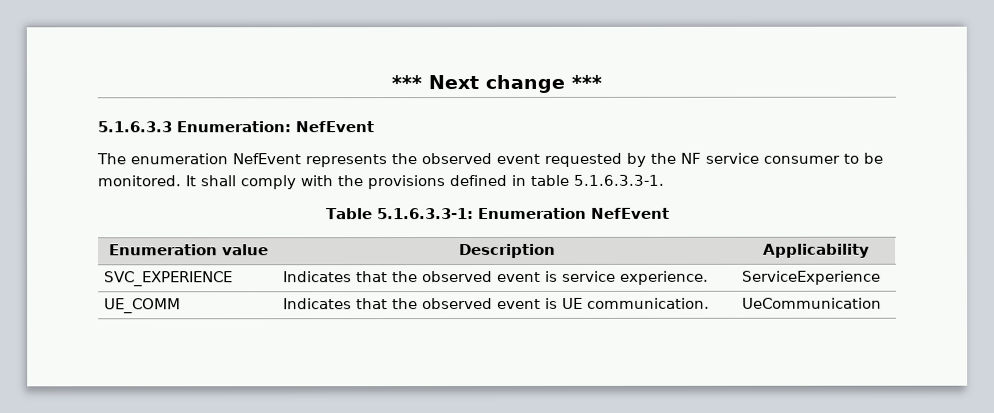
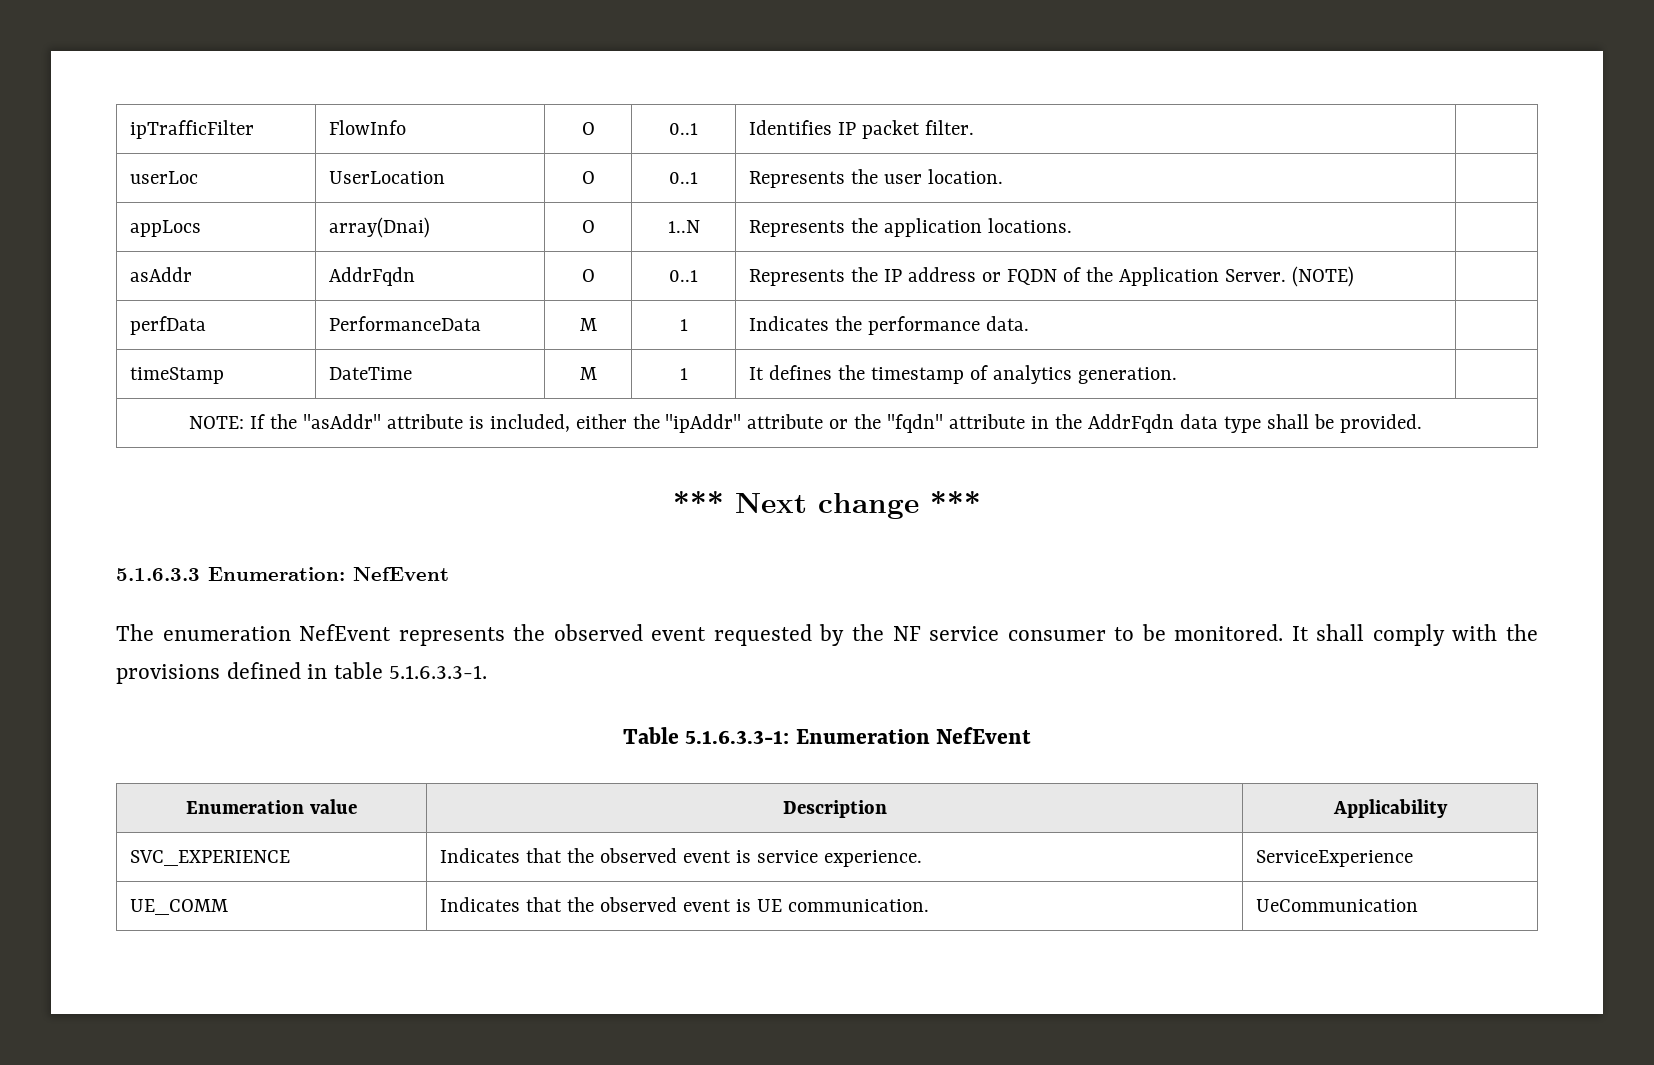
(391, 82) none -> [130,120,255,139] [329,120,407,135] [581,122,595,135] [669,123,698,135] [749,120,975,139] [130,171,199,184] [329,171,446,184] [581,171,595,184] [669,172,698,184] [749,169,1004,188] [130,220,202,237] [329,217,431,238] [581,220,595,233] [667,220,700,233] [749,218,1073,237] [130,267,193,282] [329,267,416,286] [581,269,595,282] [669,270,698,282] [749,266,1354,287] [130,316,207,335] [329,316,482,331] [579,318,597,331] [679,319,688,331] [749,316,1030,335] [130,367,225,384] [329,367,413,380] [579,367,597,380] [679,368,688,380] [749,365,1177,384] [188,414,1422,433] ipTrafficFilter | FlowInfo | O | 0..1 | Identifies IP packet filter. | // userLoc | UserLocation | O | 0..1 | Represents the user location. | // appLocs | array(Dnai) | O | 1..N | Represents the application locations. | // asAddr | AddrFqdn | O | 0..1 | Represents the IP address or FQDN of the Application Server. (NOTE) | // perfData | PerformanceData | M | 1 | Indicates the performance data. | // timeStamp | DateTime | M | 1 | It defines the timestamp of analytics generation. | // NOTE: If the "asAddr" attribute is included, either the "ipAddr" attribute or the "fqdn" attribute in the AddrFqdn data type shall be provided. //

